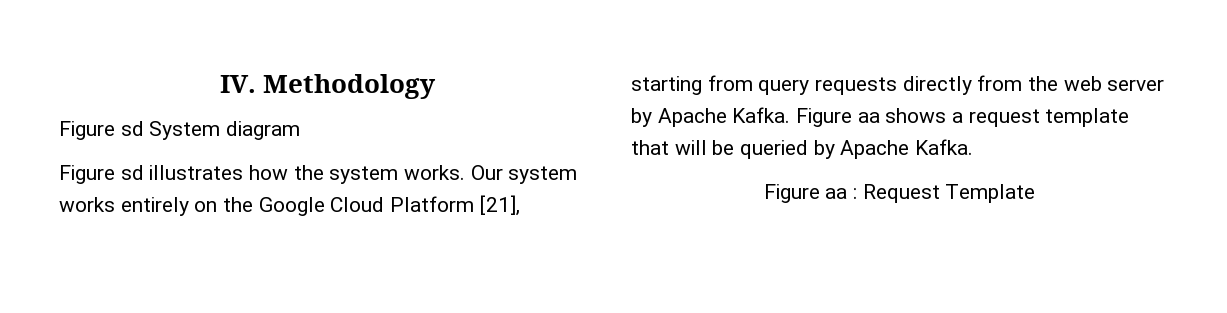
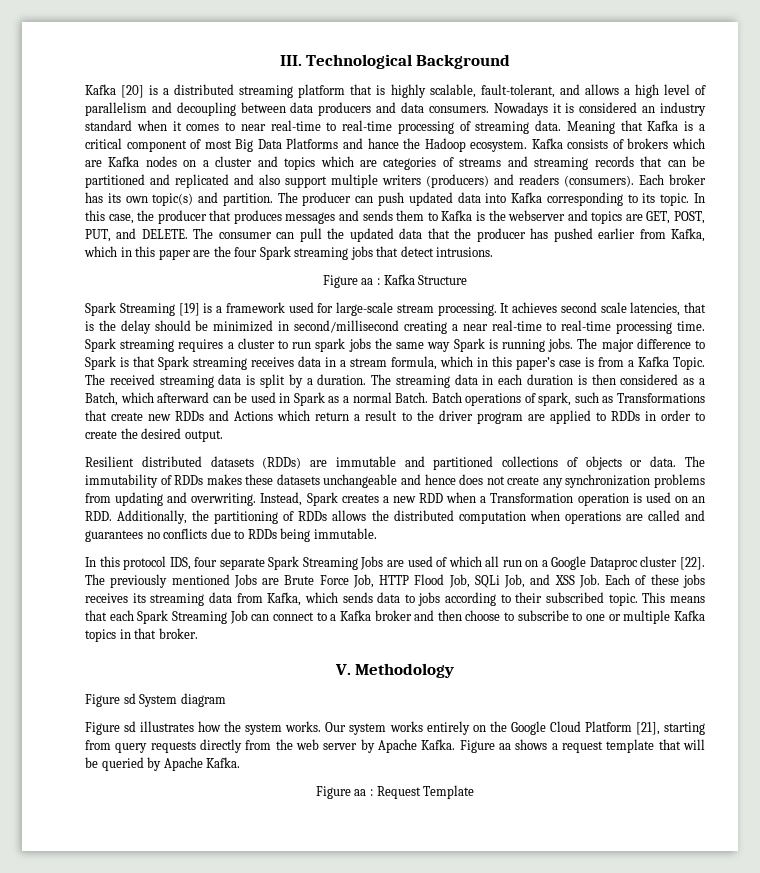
[219,75,256,93] IV. -> [279,54,511,69] [85,84,706,98] [85,102,706,116] [85,120,705,134] [85,138,705,152] [85,156,706,170] [85,174,706,188] [85,192,706,206] [85,210,705,224] [85,228,706,242] [84,246,494,260] [322,274,468,288] [85,302,706,316] [85,320,706,334] [85,338,706,352] [85,356,705,370] [85,374,705,388] [85,392,705,406] [85,410,705,424] [85,428,223,442] [85,456,705,470] [85,474,705,488] [85,492,706,506] [85,510,705,524] [85,528,377,542] [85,556,705,570] [85,574,705,588] [85,592,705,606] [85,610,705,624] [85,628,198,642] [334,664,351,675] III. Technological Background // Kafka [20] is a distributed streaming platform that is highly scalable, fault-tolerant, and allows a high level of parallelism and decoupling between data producers and data consumers. Nowadays it is considered an industry standard when it comes to near real-time to real-time processing of streaming data. Meaning that Kafka is a critical component of most Big Data Platforms and hance the Hadoop ecosystem. Kafka consists of brokers which are Kafka nodes on a cluster and topics which are categories of streams and streaming records that can be partitioned and replicated and also support multiple writers (producers) and readers (consumers). Each broker has its own topic(s) and partition. The producer can push updated data into Kafka corresponding to its topic. In this case, the producer that produces messages and sends them to Kafka is the webserver and topics are GET, POST, PUT, and DELETE. The consumer can pull the updated data that the producer has pushed earlier from Kafka, which in this paper are the four Spark streaming jobs that detect intrusions. // Figure aa : Kafka Structure // Spark Streaming [19] is a framework used for large-scale stream processing. It achieves second scale latencies, that is the delay should be minimized in second/millisecond creating a near real-time to real-time processing time. Spark streaming requires a cluster to run spark jobs the same way Spark is running jobs. The major difference to Spark is that Spark streaming receives data in a stream formula, which in this paper’s case is from a Kafka Topic. The received streaming data is split by a duration. The streaming data in each duration is then considered as a Batch, which afterward can be used in Spark as a normal Batch. Batch operations of spark, such as Transformations that create new RDDs and Actions which return a result to the driver program are applied to RDDs in order to create the desired output. // Resilient distributed datasets (RDDs) are immutable and partitioned collections of objects or data. The immutability of RDDs makes these datasets unchangeable and hence does not create any synchronization problems from updating and overwriting. Instead, Spark creates a new RDD when a Transformation operation is used on an RDD. Additionally, the partitioning of RDDs allows the distributed computation when operations are called and guarantees no conflicts due to RDDs being immutable. // In this protocol IDS, four separate Spark Streaming Jobs are used of which all run on a Google Dataproc cluster [22]. The previously mentioned Jobs are Brute Force Job, HTTP Flood Job, SQLi Job, and XSS Job. Each of these jobs receives its streaming data from Kafka, which sends data to jobs according to their subscribed topic. This means that each Spark Streaming Job can connect to a Kafka broker and then choose to subscribe to one or multiple Kafka topics in that broker. // V.

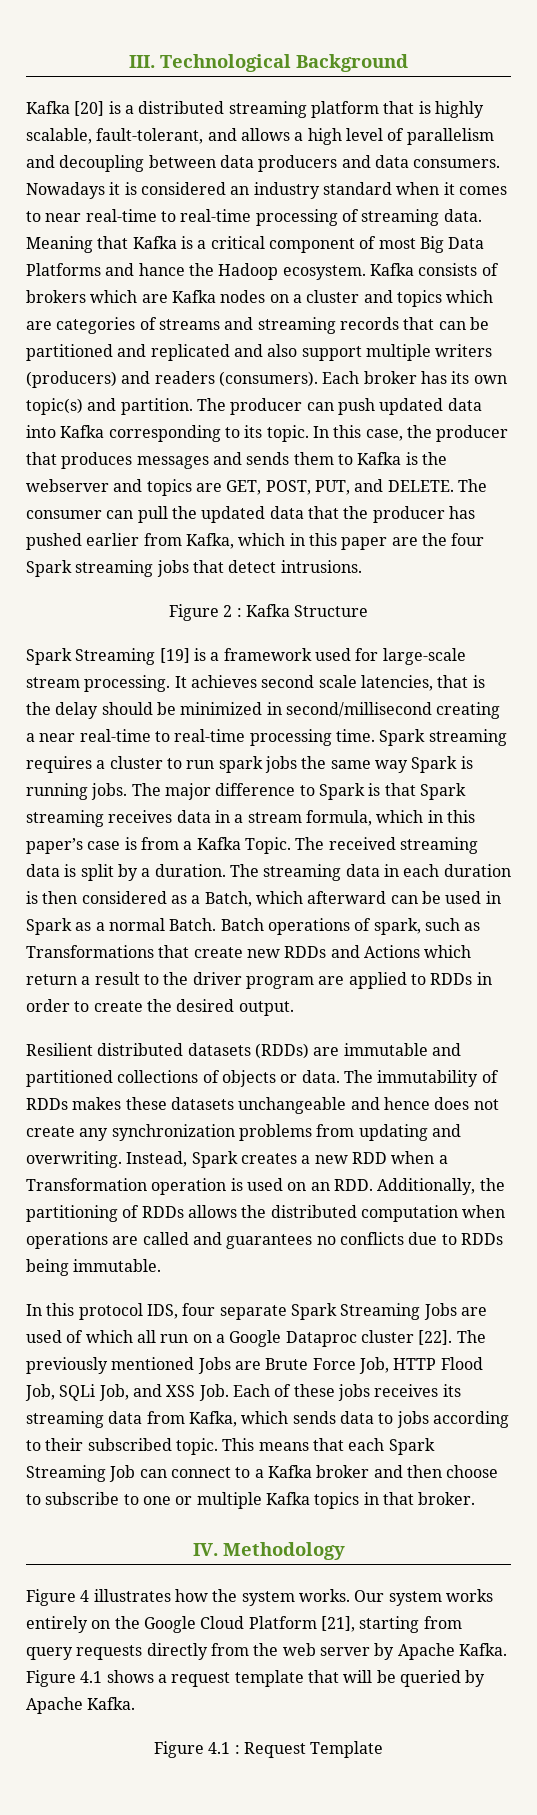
[361,278,374,285] aa -> [223,605,233,617] 2
[334,664,351,675] V. -> [192,1543,218,1556] IV.
[123,693,226,707] [85,721,137,735] sd System diagram // Figure sd -> [80,1590,90,1602] 4
[498,743,511,750] aa -> [80,1671,103,1683] 4.1
[354,789,367,796] aa -> [208,1742,231,1754] 4.1

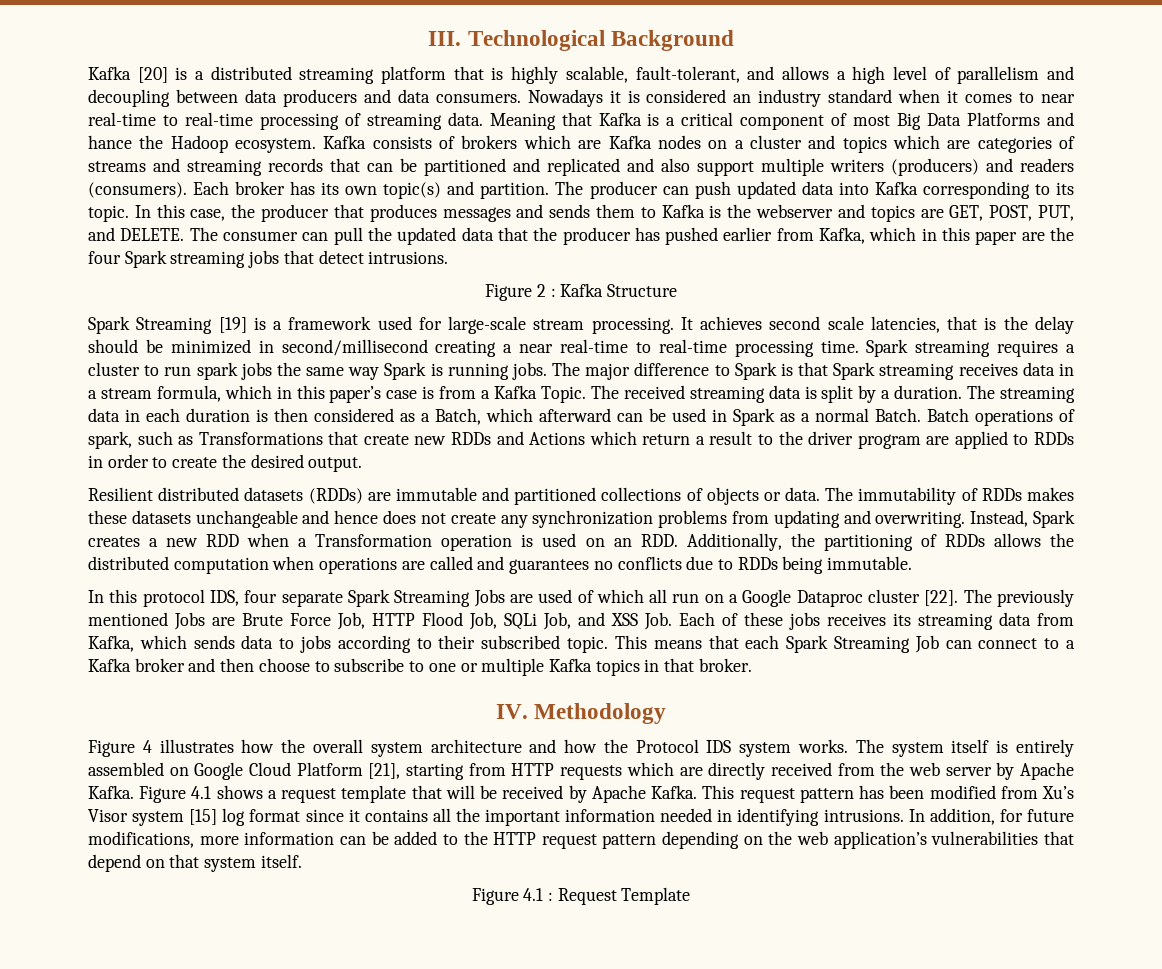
[241,1589,493,1606] [26,1616,140,1633] system works. Our system works entirely on the -> [312,739,1074,757] [88,762,189,776] overall system architecture and how the Protocol IDS system works. The system itself is entirely assembled on
[26,1643,208,1660] query requests directly -> [511,762,832,780] HTTP requests which are directly received
[399,1670,486,1687] [26,1697,136,1714] queried by Apache Kafka. -> [502,785,1074,803] [88,808,1074,826] [88,831,1074,849] [88,854,302,872] received by Apache Kafka. This request pattern has been modified from Xu’s Visor system [15] log format since it contains all the important information needed in identifying intrusions. In addition, for future modifications, more information can be added to the HTTP request pattern depending on the web application’s vulnerabilities that depend on that system itself.

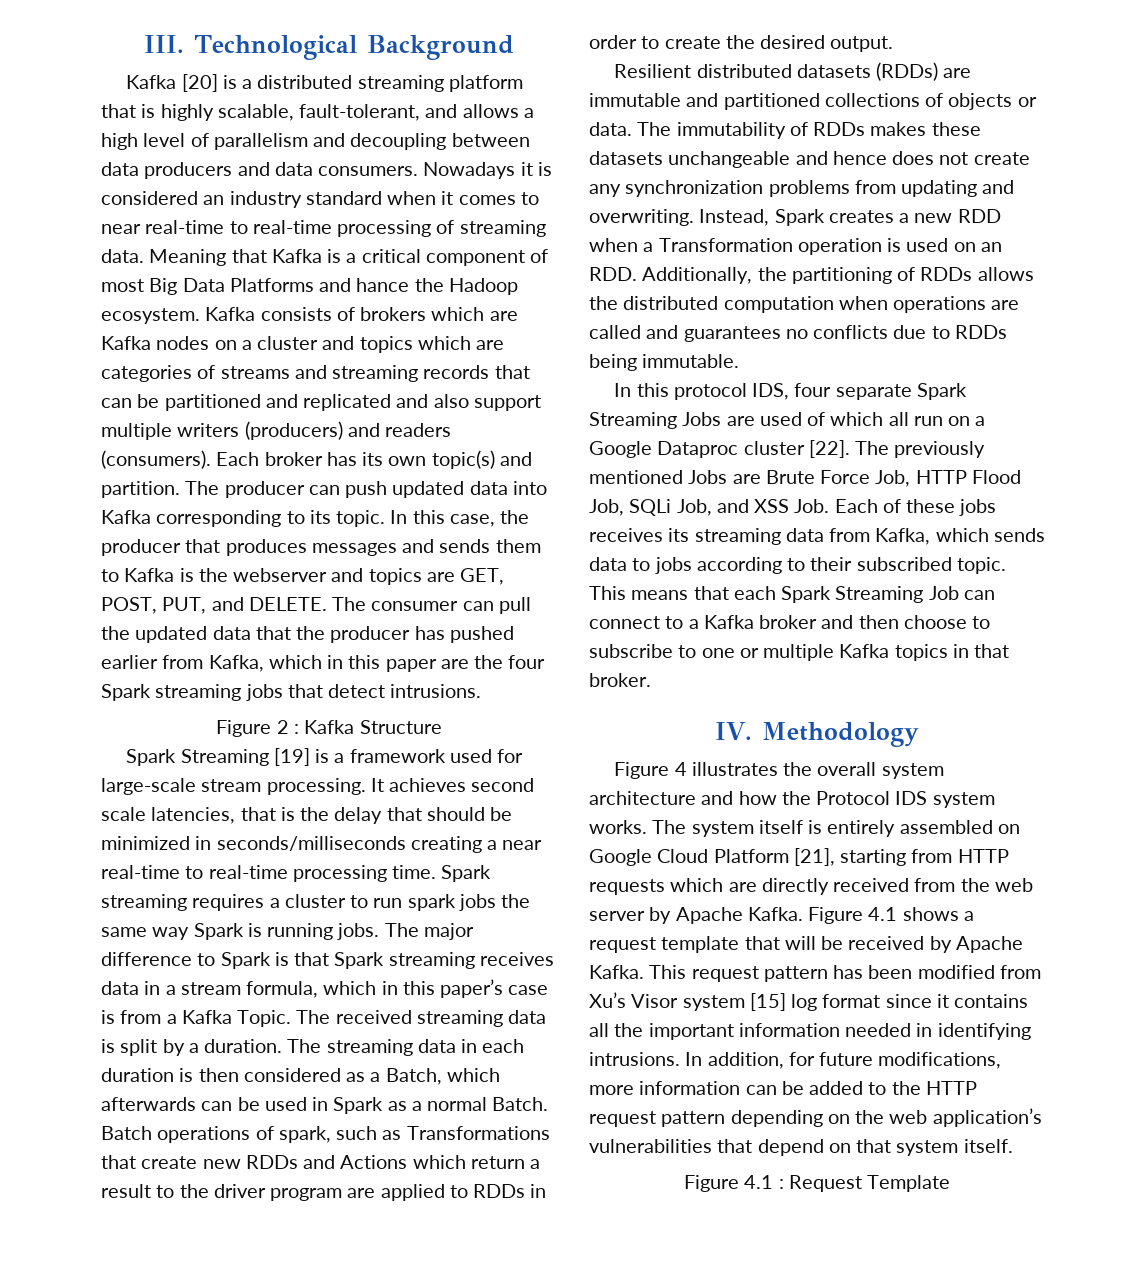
(1075, 325) none -> [386,807,422,821] that
[281,339,428,356] second/millisecond -> [216,836,406,851] seconds/milliseconds
[539,408,611,422] afterward -> [101,1097,196,1111] afterwards
[241,739,275,753] how -> (778, 769) none

